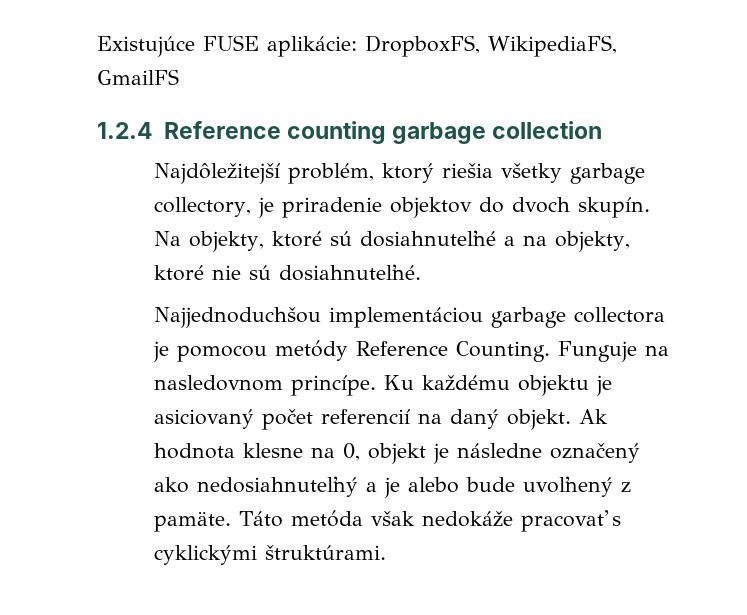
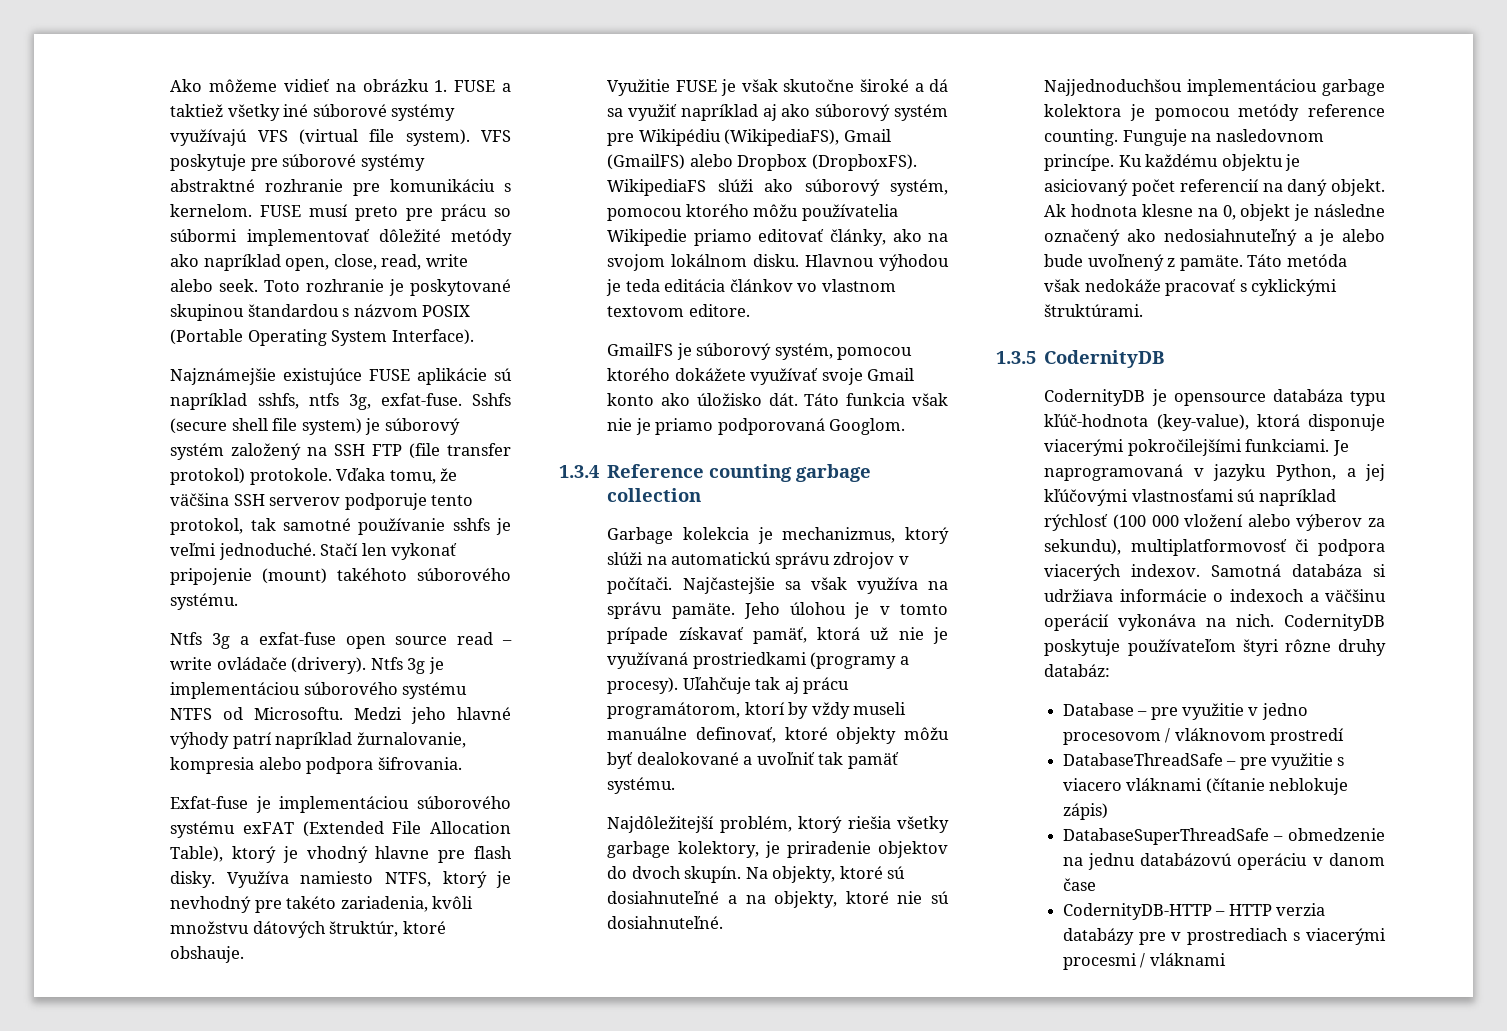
[97,35,617,57] [97,69,179,85] [97,121,603,144] Existujúce FUSE aplikácie: DropboxFS, WikipediaFS, GmailFS // 1.2.4 Reference counting garbage collection -> [170,79,511,92] [170,104,456,121] [170,129,511,146] [170,154,425,171] [170,179,511,196] [170,204,511,221] [170,229,512,246] [170,254,468,271] [170,279,511,296] [170,304,471,321] [170,329,474,346] [170,368,512,385] [170,393,511,410] [170,418,460,435] [170,443,511,460] [170,468,458,485] [170,493,474,510] [170,518,511,535] [170,543,458,560] [170,568,511,585] [170,593,239,610] [170,632,512,649] [170,657,444,674] [170,682,468,699] [170,707,511,724] [170,732,466,749] [170,757,462,774] [170,796,511,813] [170,821,511,838] [170,846,512,863] [170,871,511,888] [170,896,474,913] [170,921,446,938] [170,946,245,963] [607,79,948,96] [607,104,948,121] [607,129,891,146] [607,154,917,171] [607,179,948,196] [607,204,898,221] [607,229,948,246] [607,254,949,271] [606,279,896,296] [607,304,750,317] [607,343,913,360] [607,368,915,385] [607,393,948,406] [607,418,906,435] [559,464,872,482] [607,488,702,502] [607,527,949,544] [607,552,909,569] [607,577,948,594] [607,602,948,619] [607,627,948,644] [607,652,909,669] [607,677,850,694] [607,702,907,719] [607,727,949,744] [607,752,899,769] [607,777,676,794] Ako môžeme vidieť na obrázku 1. FUSE a taktiež všetky iné súborové systémy využívajú VFS (virtual file system). VFS poskytuje pre súborové systémy abstraktné rozhranie pre komunikáciu s kernelom. FUSE musí preto pre prácu so súbormi implementovať dôležité metódy ako napríklad open, close, read, write alebo seek. Toto rozhranie je poskytované skupinou štandardou s názvom POSIX (Portable Operating System Interface). // Najznámejšie existujúce FUSE aplikácie sú napríklad sshfs, ntfs 3g, exfat-fuse. Sshfs (secure shell file system) je súborový systém založený na SSH FTP (file transfer protokol) protokole. Vďaka tomu, že väčšina SSH serverov podporuje tento protokol, tak samotné používanie sshfs je veľmi jednoduché. Stačí len vykonať pripojenie (mount) takéhoto súborového systému. // Ntfs 3g a exfat-fuse open source read – write ovládače (drivery). Ntfs 3g je implementáciou súborového systému NTFS od Microsoftu. Medzi jeho hlavné výhody patrí napríklad žurnalovanie, kompresia alebo podpora šifrovania. // Exfat-fuse je implementáciou súborového systému exFAT (Extended File Allocation Table), ktorý je vhodný hlavne pre flash disky. Využíva namiesto NTFS, ktorý je nevhodný pre takéto zariadenia, kvôli množstvu dátových štruktúr, ktoré obshauje. // Využitie FUSE je však skutočne široké a dá sa využiť napríklad aj ako súborový systém pre Wikipédiu (WikipediaFS), Gmail (GmailFS) alebo Dropbox (DropboxFS). WikipediaFS slúži ako súborový systém, pomocou ktorého môžu používatelia Wikipedie priamo editovať články, ako na svojom lokálnom disku. Hlavnou výhodou je teda editácia článkov vo vlastnom textovom editore. // GmailFS je súborový systém, pomocou ktorého dokážete využívať svoje Gmail konto ako úložisko dát. Táto funkcia však nie je priamo podporovaná Googlom. // 1.3.4 Reference counting garbage collection // Garbage kolekcia je mechanizmus, ktorý slúži na automatickú správu zdrojov v počítači. Najčastejšie sa však využíva na správu pamäte. Jeho úlohou je v tomto prípade získavať pamäť, ktorá už nie je využívaná prostriedkami (programy a procesy). Uľahčuje tak aj prácu programátorom, ktorí by vždy museli manuálne definovať, ktoré objekty môžu byť dealokované a uvoľniť tak pamäť systému.
[153,197,251,217] collectory, -> [677,841,759,858] kolektory,
[573,307,665,323] collectora -> [1044,104,1122,117] kolektora
[355,341,550,362] Reference Counting. -> [1308,104,1385,117] [1044,129,1119,146] reference counting.
(386, 552) none -> [996,350,1165,368] [1044,389,1386,406] [1044,414,1385,431] [1044,439,1349,456] [1044,464,1385,481] [1044,489,1336,506] [1044,514,1385,531] [1044,539,1385,556] [1044,564,1386,581] [1044,589,1386,602] [1044,614,1385,631] [1044,639,1386,656] [1044,664,1111,677] [1062,703,1308,720] [1062,728,1344,745] [1062,753,1345,770] [1062,778,1348,795] [1062,803,1108,820] [1062,828,1385,845] [1062,853,1385,870] [1062,878,1096,891] [1062,903,1325,920] [1062,928,1386,945] [1062,953,1226,970] // 1.3.5 CodernityDB // CodernityDB je opensource databáza typu kľúč-hodnota (key-value), ktorá disponuje viacerými pokročilejšími funkciami. Je naprogramovaná v jazyku Python, a jej kľúčovými vlastnosťami sú napríklad rýchlosť (100 000 vložení alebo výberov za sekundu), multiplatformovosť či podpora viacerých indexov. Samotná databáza si udržiava informácie o indexoch a väčšinu operácií vykonáva na nich. CodernityDB poskytuje používateľom štyri rôzne druhy databáz: // Database – pre využitie v jedno procesovom / vláknovom prostredí // DatabaseThreadSafe – pre využitie s viacero vláknami (čítanie neblokuje zápis) // DatabaseSuperThreadSafe – obmedzenie na jednu databázovú operáciu v danom čase // CodernityDB-HTTP – HTTP verzia databázy pre v prostrediach s viacerými procesmi / vláknami

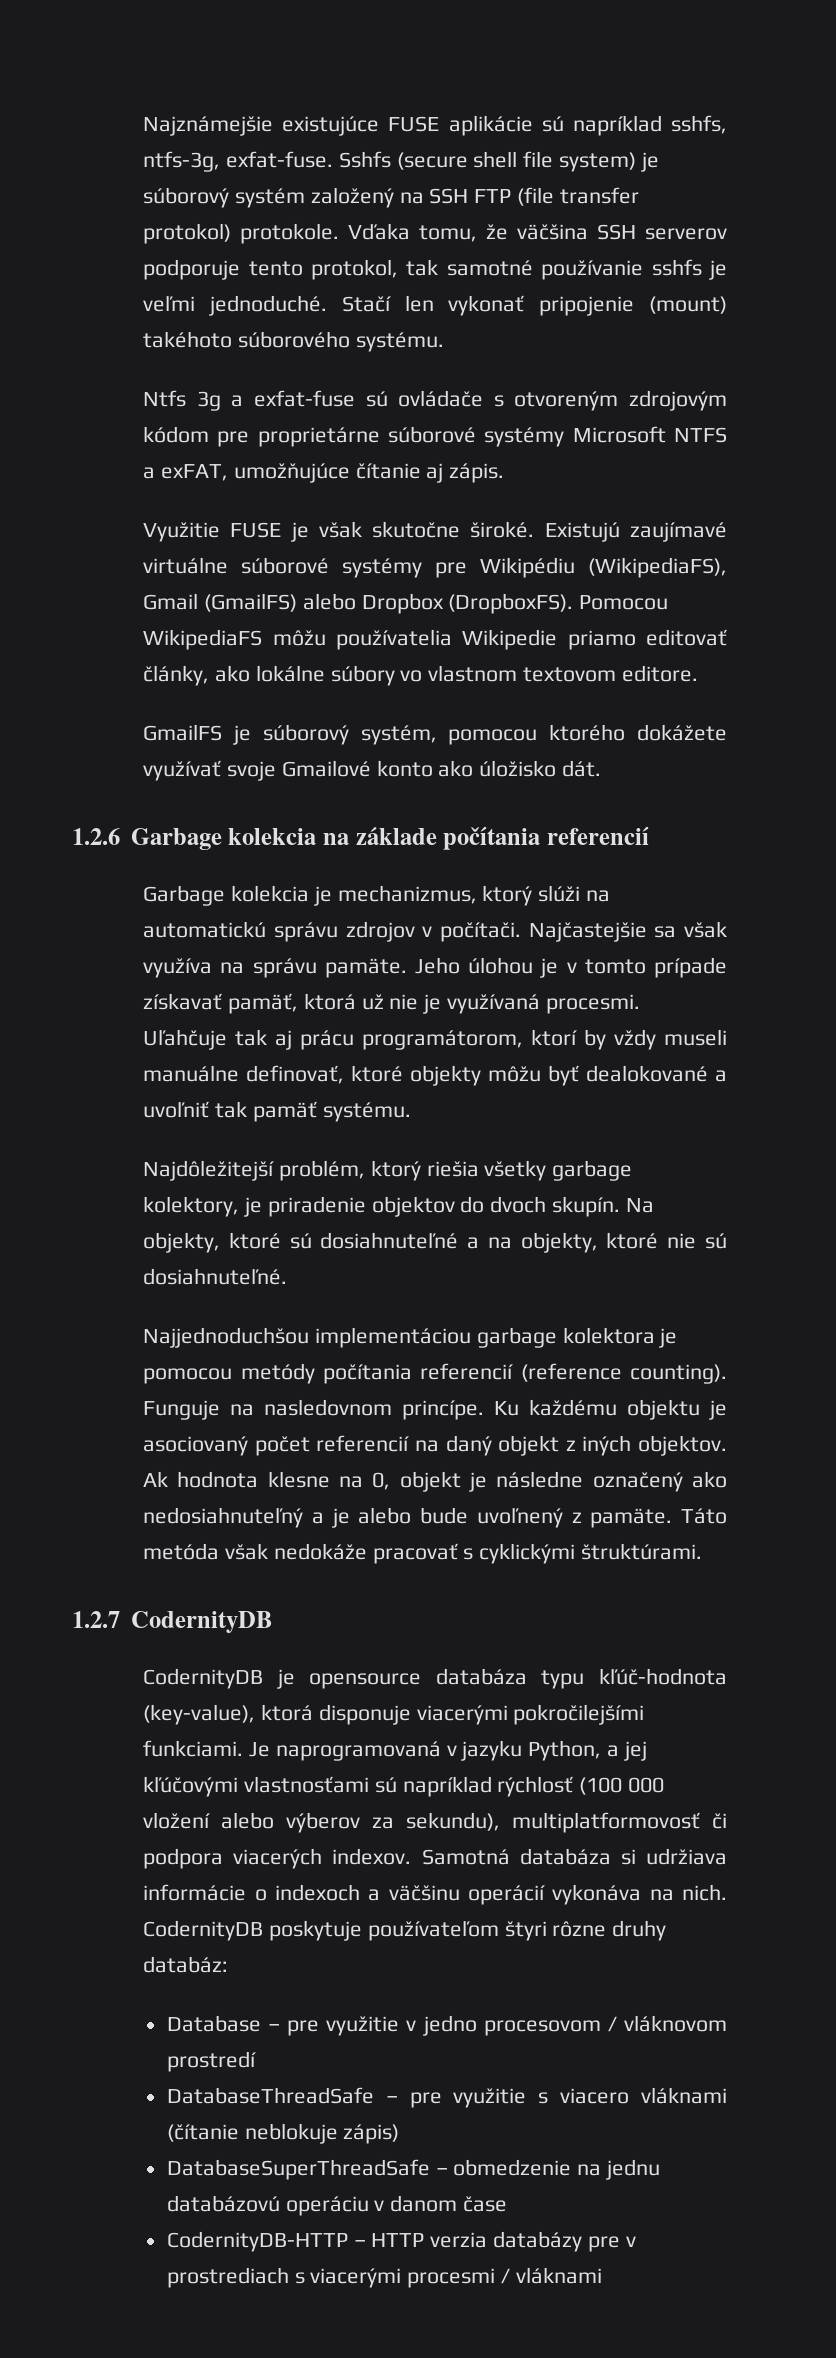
[170,79,511,92] [170,104,456,121] [170,129,511,146] [170,154,425,171] [170,179,511,196] [170,204,511,221] [170,229,512,246] [170,254,468,271] [170,279,511,296] [170,304,471,321] [170,329,474,346] Ako môžeme vidieť na obrázku 1. FUSE a taktiež všetky iné súborové systémy využívajú VFS (virtual file system). VFS poskytuje pre súborové systémy abstraktné rozhranie pre komunikáciu s kernelom. FUSE musí preto pre prácu so súbormi implementovať dôležité metódy ako napríklad open, close, read, write alebo seek. Toto rozhranie je poskytované skupinou štandardou s názvom POSIX (Portable Operating System Interface). // -> (143, 126) none
[308,393,371,410] ntfs 3g, -> [143,151,221,172] ntfs-3g,
[345,632,512,649] [170,657,444,674] [170,682,468,699] [170,707,511,724] [170,732,466,749] [170,757,462,774] [170,796,511,813] [170,821,511,838] [170,846,512,863] [170,871,511,888] [170,896,474,913] [170,921,446,938] [170,946,245,963] open source read – write ovládače (drivery). Ntfs 3g je implementáciou súborového systému NTFS od Microsoftu. Medzi jeho hlavné výhody patrí napríklad žurnalovanie, kompresia alebo podpora šifrovania. // Exfat-fuse je implementáciou súborového systému exFAT (Extended File Allocation Table), ktorý je vhodný hlavne pre flash disky. Využíva namiesto NTFS, ktorý je nevhodný pre takéto zariadenia, kvôli množstvu dátových štruktúr, ktoré obshauje. -> [365,390,727,411] [143,426,727,447] [143,463,505,483] sú ovládače s otvoreným zdrojovým kódom pre proprietárne súborové systémy Microsoft NTFS a exFAT, umožňujúce čítanie aj zápis.
[859,79,948,92] [607,104,948,121] široké a dá sa využiť napríklad aj ako súborový systém -> [470,521,727,542] [143,557,423,578] široké. Existujú zaujímavé virtuálne súborové systémy
[607,179,948,196] [607,204,749,221] WikipediaFS slúži ako súborový systém, pomocou ktorého -> [579,595,669,610] [143,629,263,650] Pomocou WikipediaFS
[928,233,948,242] [607,254,949,271] [606,279,793,296] na svojom lokálnom disku. Hlavnou výhodou je teda editácia článkov -> [255,665,395,686] lokálne súbory
[867,368,915,381] Gmail -> [281,760,371,777] Gmailové
[804,393,948,406] [607,418,906,435] [559,464,872,482] [607,488,702,502] Táto funkcia však nie je priamo podporovaná Googlom. // 1.3.4 Reference counting garbage collection -> [72,826,649,850] // 1.2.6 Garbage kolekcia na základe počítania referencií
[692,652,909,669] [607,677,679,694] prostriedkami (programy a procesy). -> [545,994,640,1014] procesmi.
[1308,104,1385,117] [1044,129,1119,146] reference counting. -> [322,1363,727,1384] počítania referencií (reference counting).
[1044,179,1129,196] asiciovaný -> [143,1436,249,1456] asociovaný
[1331,179,1385,196] objekt. -> [498,1435,727,1456] objekt z iných objektov.
[996,351,1036,364] 1.3.5 -> [72,1611,120,1628] 1.2.7

